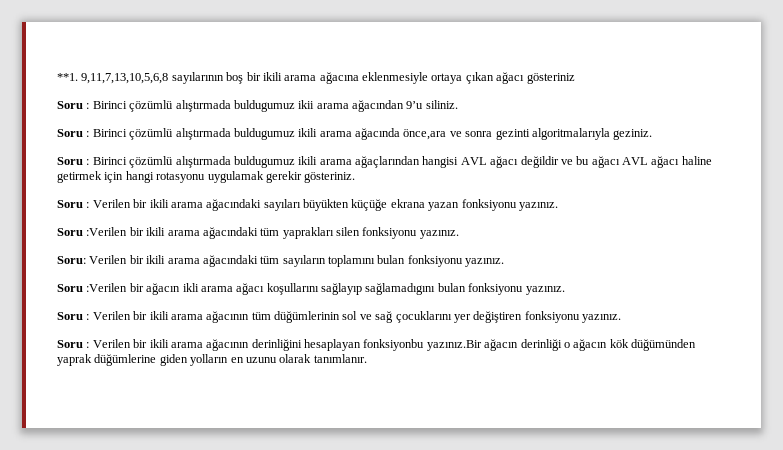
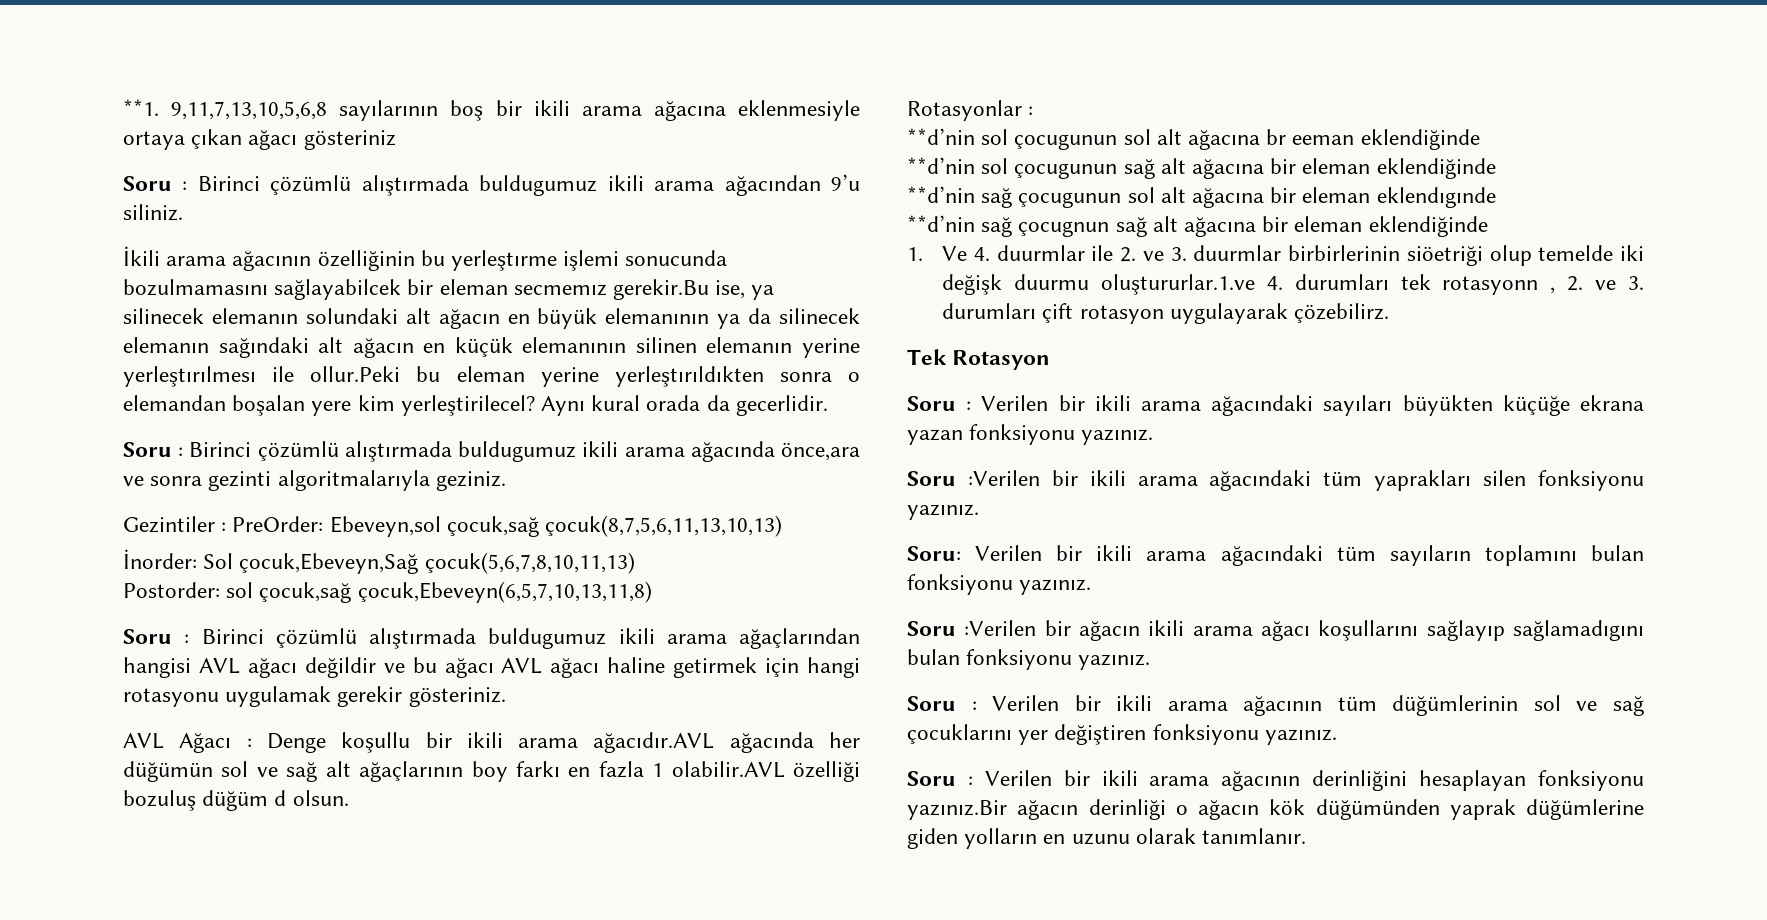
[298,100,315,109] ikii -> [607,175,644,191] ikili
(458, 104) none -> [123,246,728,271] [123,279,775,300] [123,308,860,329] [123,337,860,358] [123,366,860,387] [123,395,828,416] // İkili arama ağacının özelliğinin bu yerleştırme işlemi sonucunda bozulmamasını sağlayabilcek bir eleman secmemız gerekir.Bu ise, ya silinecek elemanın solundaki alt ağacın en büyük elemanının ya da silinecek elemanın sağındaki alt ağacın en küçük elemanının silinen elemanın yerine yerleştırılmesı ile ollur.Peki bu eleman yerine yerleştırıldıkten sonra o elemandan boşalan yere kim yerleştirilecel? Aynı kural orada da gecerlidir.
(653, 134) none -> [123,515,783,537] [123,549,635,574] [123,581,652,603] // Gezintiler : PreOrder: Ebeveyn,sol çocuk,sağ çocuk(8,7,5,6,11,13,10,13) // İnorder: Sol çocuk,Ebeveyn,Sağ çocuk(5,6,7,8,10,11,13) // Postorder: sol çocuk,sağ çocuk,Ebeveyn(6,5,7,10,13,11,8)
(356, 177) none -> [123,732,860,753] [123,761,860,782] [123,790,349,811] [907,100,1034,121] [907,128,1480,150] [907,157,1496,179] [907,186,1496,208] [907,215,1488,237] [907,245,1644,266] [942,274,1644,295] [942,303,1389,324] [907,349,1051,370] // AVL Ağacı : Denge koşullu bir ikili arama ağacıdır.AVL ağacında her düğümün sol ve sağ alt ağaçlarının boy farkı en fazla 1 olabilir.AVL özelliği bozuluş düğüm d olsun. // Rotasyonlar : // **d’nin sol çocugunun sol alt ağacına br eeman eklendiğinde // **d’nin sol çocugunun sağ alt ağacına bir eleman eklendiğinde // **d’nin sağ çocugunun sol alt ağacına bir eleman eklendıgınde // **d’nin sağ çocugnun sağ alt ağacına bir eleman eklendiğinde // 1. Ve 4. duurmlar ile 2. ve 3. duurmlar birbirlerinin siöetriği olup temelde iki değişk duurmu oluştururlar.1.ve 4. durumları tek rotasyonn , 2. ve 3. durumları çift rotasyon uygulayarak çözebilirz. // Tek Rotasyon
[182,283,199,292] ikli -> [1148,620,1185,636] ikili
[363,339,425,351] fonksiyonbu -> [1538,770,1644,791] fonksiyonu

